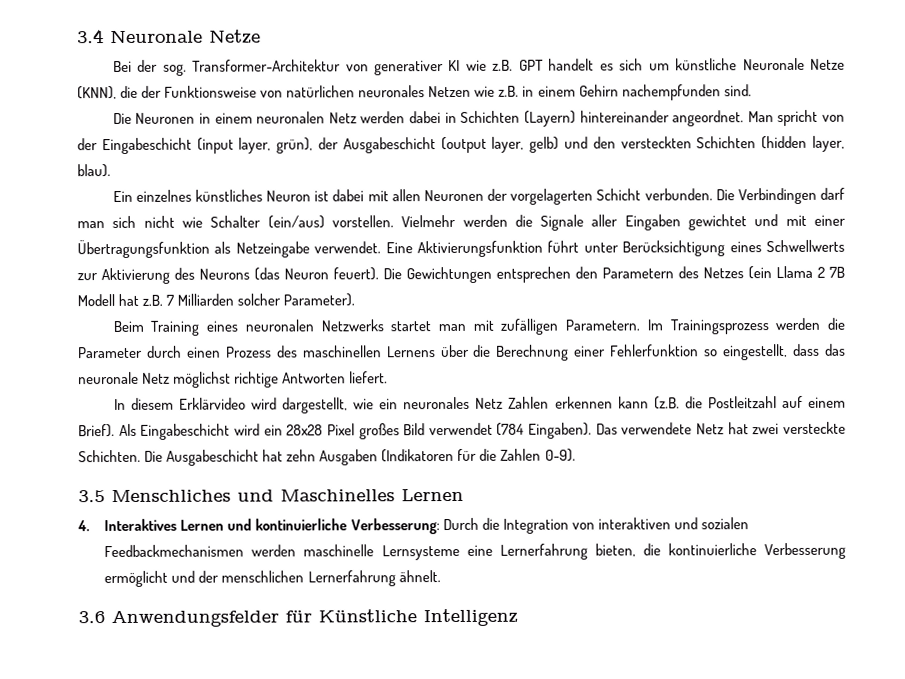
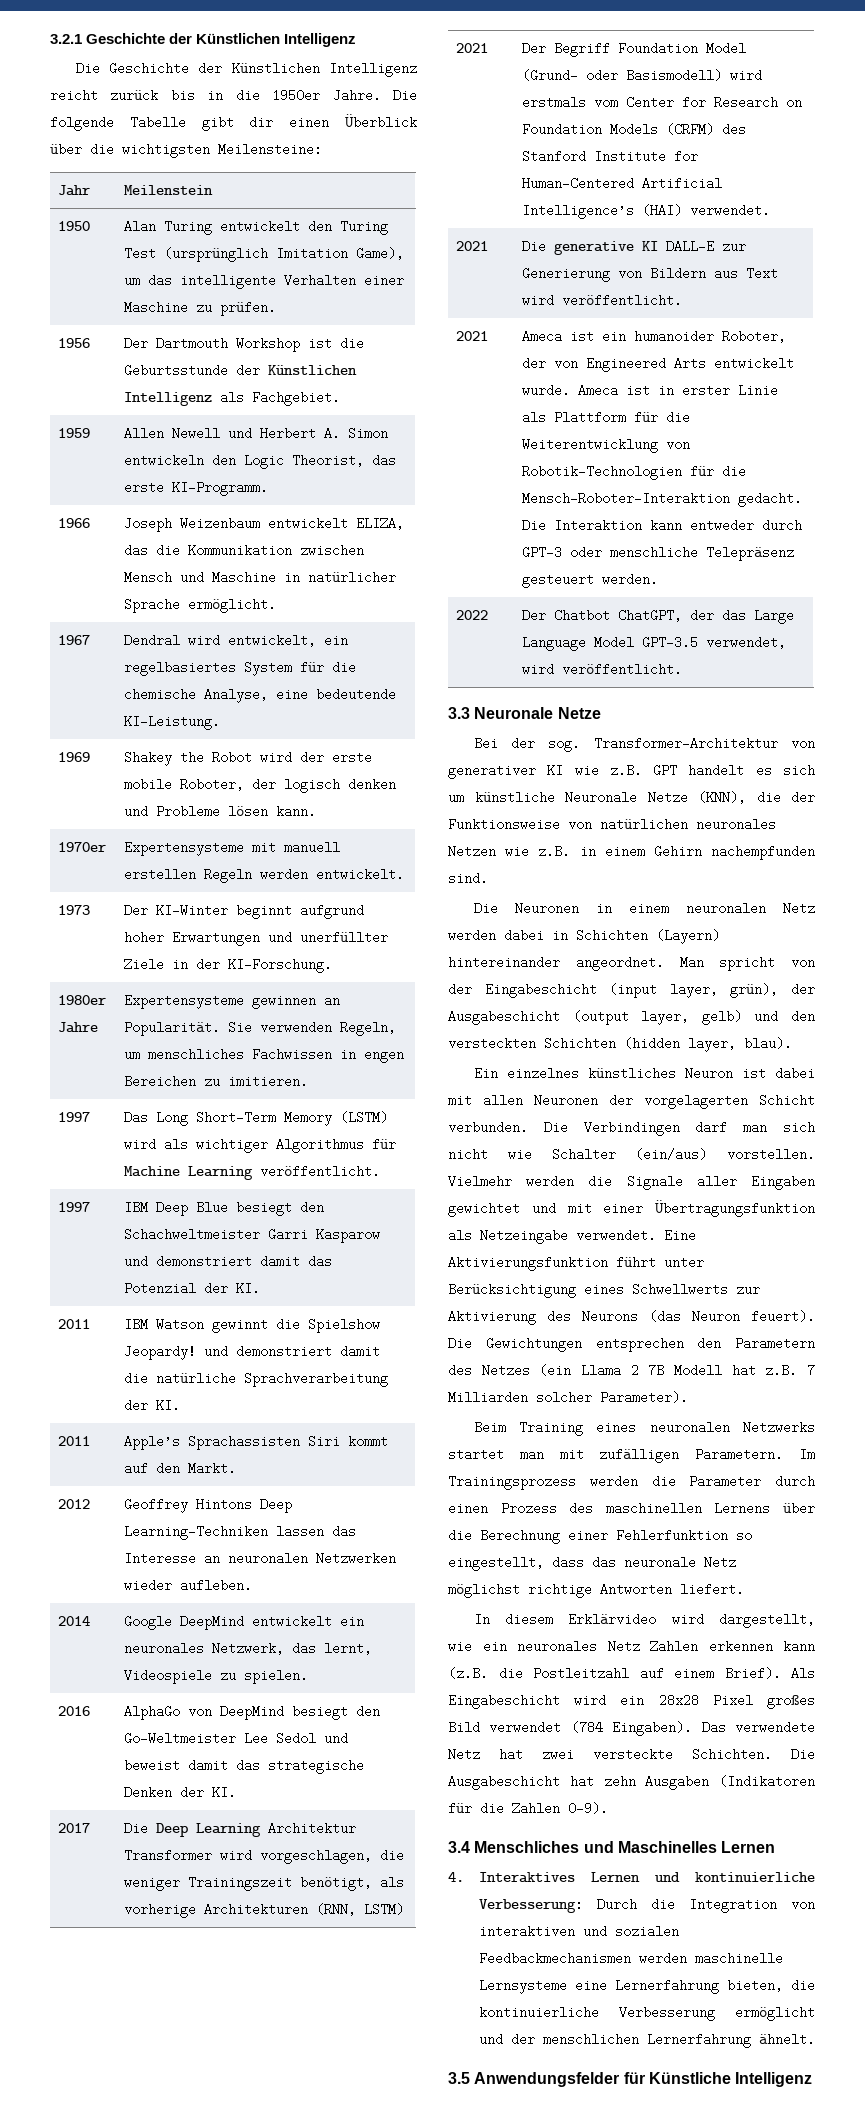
[77,29,104,44] 3.4 -> [50,33,357,47] [75,62,417,77] [50,89,417,102] [50,114,418,131] [50,143,322,158] [58,185,91,196] [124,185,214,195] [58,221,91,231] [124,220,389,235] [124,247,405,262] [124,274,405,289] [124,301,277,316] [58,338,91,348] [124,337,365,352] [124,364,358,377] [124,391,341,406] [58,428,91,438] [124,427,389,440] [124,454,397,469] [124,481,269,496] [58,518,91,528] [124,517,405,532] [124,544,365,557] [124,571,397,584] [124,598,277,613] [58,635,91,645] [124,634,349,647] [124,661,357,676] [124,688,397,703] [124,715,221,730] [58,752,91,762] [124,751,373,766] [124,778,397,793] [124,805,317,818] [58,842,107,852] [124,841,341,856] [124,868,405,883] [58,905,91,915] [124,904,365,919] [124,931,389,946] [124,958,333,973] [58,995,107,1005] [58,1022,99,1033] [124,994,341,1009] [124,1021,397,1036] [124,1048,405,1063] [124,1075,309,1088] [58,1112,91,1122] [124,1111,389,1126] [124,1138,397,1153] [124,1165,381,1180] [58,1202,91,1212] [124,1201,325,1216] [124,1228,381,1243] [124,1255,333,1268] [124,1282,261,1295] [58,1319,91,1329] [124,1318,381,1333] [124,1345,381,1360] [124,1372,389,1387] [124,1399,181,1412] [58,1436,91,1446] [124,1435,389,1450] [124,1462,237,1475] [58,1499,91,1509] [124,1498,293,1513] [124,1525,357,1540] [124,1552,397,1565] [124,1579,253,1592] [58,1616,91,1626] [124,1615,365,1630] [124,1642,373,1655] [124,1669,309,1684] [58,1706,91,1716] [124,1705,381,1720] [124,1732,349,1745] [124,1759,365,1774] [124,1786,237,1799] [58,1823,91,1833] [124,1822,357,1837] [124,1849,405,1864] [124,1876,405,1891] [124,1903,405,1918] [456,43,489,53] [522,42,747,57] [522,69,763,82] [522,96,803,109] [522,123,747,136] [522,150,699,163] [522,177,723,190] [522,204,771,219] [456,241,489,251] [522,240,747,255] [522,267,779,282] [522,294,683,307] [456,331,489,341] [522,330,787,343] [522,357,795,372] [522,384,779,397] [522,411,691,424] [522,438,691,453] [522,465,747,480] [522,492,803,507] [522,519,803,532] [522,546,795,561] [522,573,659,588] [456,610,489,620] [522,609,795,624] [522,636,787,651] [522,663,683,676] [448,707,470,719] 3.2.1 Geschichte der Künstlichen Intelligenz // Die Geschichte der Künstlichen Intelligenz reicht zurück bis in die 1950er Jahre. Die folgende Tabelle gibt dir einen Überblick über die wichtigsten Meilensteine: // Jahr | Meilenstein // 1950 | Alan Turing entwickelt den Turing Test (ursprünglich Imitation Game), um das intelligente Verhalten einer Maschine zu prüfen. // 1956 | Der Dartmouth Workshop ist die Geburtsstunde der Künstlichen Intelligenz als Fachgebiet. // 1959 | Allen Newell und Herbert A. Simon entwickeln den Logic Theorist, das erste KI-Programm. // 1966 | Joseph Weizenbaum entwickelt ELIZA, das die Kommunikation zwischen Mensch und Maschine in natürlicher Sprache ermöglicht. // 1967 | Dendral wird entwickelt, ein regelbasiertes System für die chemische Analyse, eine bedeutende KI-Leistung. // 1969 | Shakey the Robot wird der erste mobile Roboter, der logisch denken und Probleme lösen kann. // 1970er | Expertensysteme mit manuell erstellen Regeln werden entwickelt. // 1973 | Der KI-Winter beginnt aufgrund hoher Erwartungen und unerfüllter Ziele in der KI-Forschung. // 1980er Jahre | Expertensysteme gewinnen an Popularität. Sie verwenden Regeln, um menschliches Fachwissen in engen Bereichen zu imitieren. // 1997 | Das Long Short-Term Memory (LSTM) wird als wichtiger Algorithmus für Machine Learning veröffentlicht. // 1997 | IBM Deep Blue besiegt den Schachweltmeister Garri Kasparow und demonstriert damit das Potenzial der KI. // 2011 | IBM Watson gewinnt die Spielshow Jeopardy! und demonstriert damit die natürliche Sprachverarbeitung der KI. // 2011 | Apple’s Sprachassisten Siri kommt auf den Markt. // 2012 | Geoffrey Hintons Deep Learning-Techniken lassen das Interesse an neuronalen Netzwerken wieder aufleben. // 2014 | Google DeepMind entwickelt ein neuronales Netzwerk, das lernt, Videospiele zu spielen. // 2016 | AlphaGo von DeepMind besiegt den Go-Weltmeister Lee Sedol und beweist damit das strategische Denken der KI. // 2017 | Die Deep Learning Architektur Transformer wird vorgeschlagen, die weniger Trainingszeit benötigt, als vorherige Architekturen (RNN, LSTM) // 2021 | Der Begriff Foundation Model (Grund- oder Basismodell) wird erstmals vom Center for Research on Foundation Models (CRFM) des Stanford Institute for Human-Centered Artificial Intelligence’s (HAI) verwendet. // 2021 | Die generative KI DALL-E zur Generierung von Bildern aus Text wird veröffentlicht. // 2021 | Ameca ist ein humanoider Roboter, der von Engineered Arts entwickelt wurde. Ameca ist in erster Linie als Plattform für die Weiterentwicklung von Robotik-Technologien für die Mensch-Roboter-Interaktion gedacht. Die Interaktion kann entweder durch GPT-3 oder menschliche Telepräsenz gesteuert werden. // 2022 | Der Chatbot ChatGPT, der das Large Language Model GPT-3.5 verwendet, wird veröffentlicht. // 3.3
[78,490,105,503] 3.5 -> [448,1841,470,1853] 3.4
[78,611,105,624] 3.6 -> [448,2072,470,2084] 3.5

